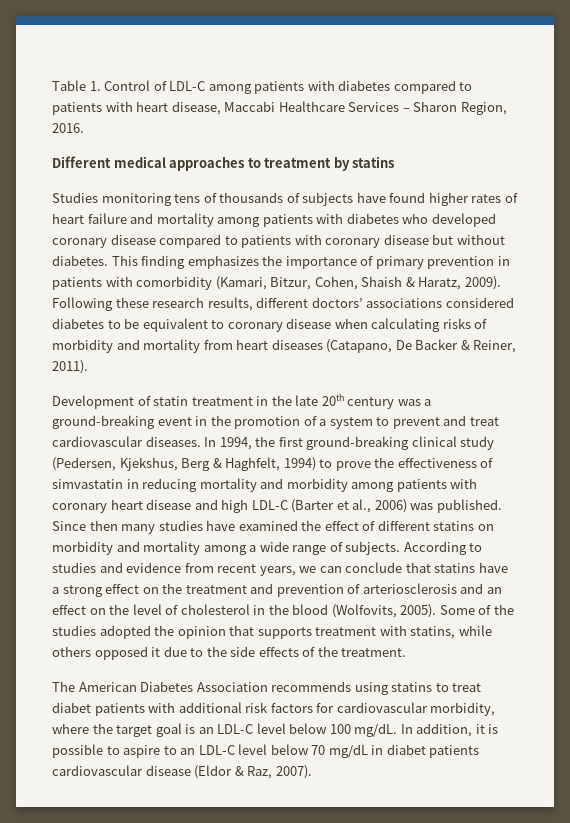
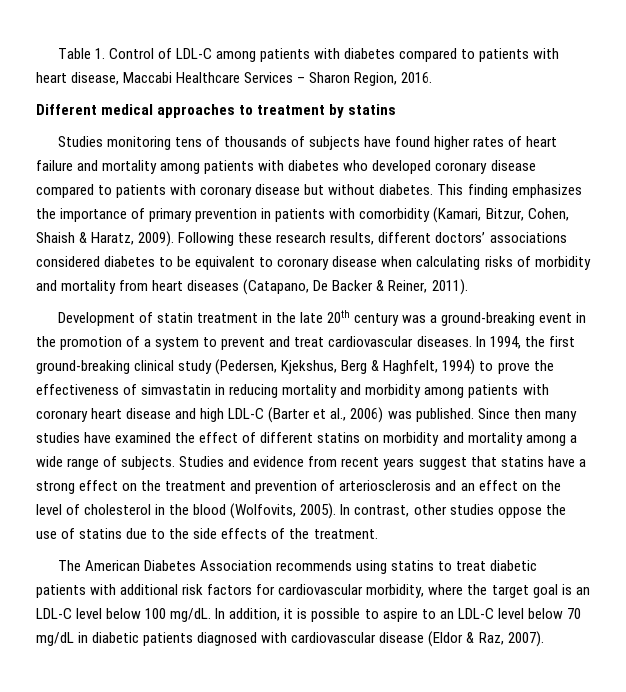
[403,541,483,555] [52,562,96,573] According to studies -> [179,456,225,467] Studies
[259,562,403,576] years, we can conclude -> [383,457,467,470] years suggest
[439,604,514,615] [52,625,492,639] [52,646,161,660] Some of the studies adopted the opinion that supports treatment with statins, while others opposed it -> [340,504,566,518] [36,528,123,539] In contrast, other studies oppose the use of statins
[52,702,91,713] diabet -> [490,560,538,571] diabetic
[386,744,480,758] diabet patients -> [92,632,288,646] diabetic patients diagnosed with

